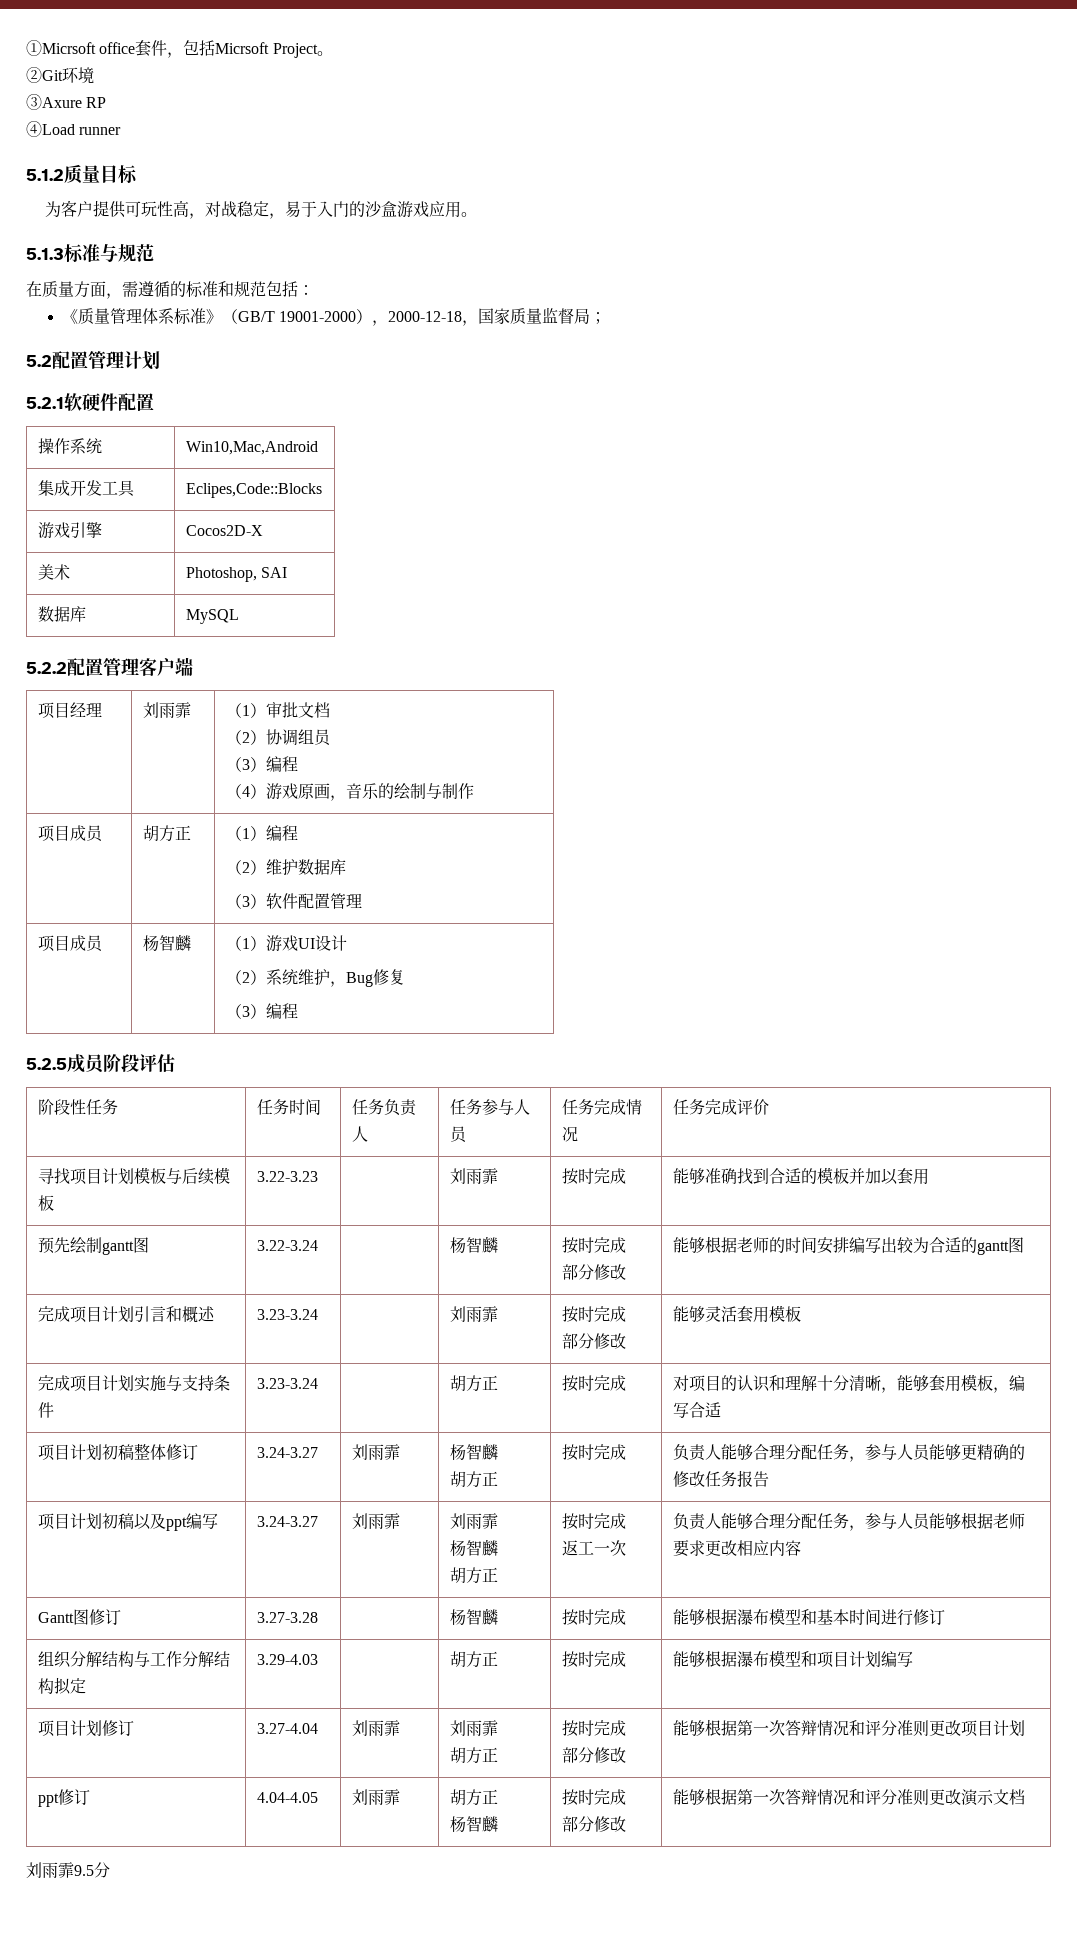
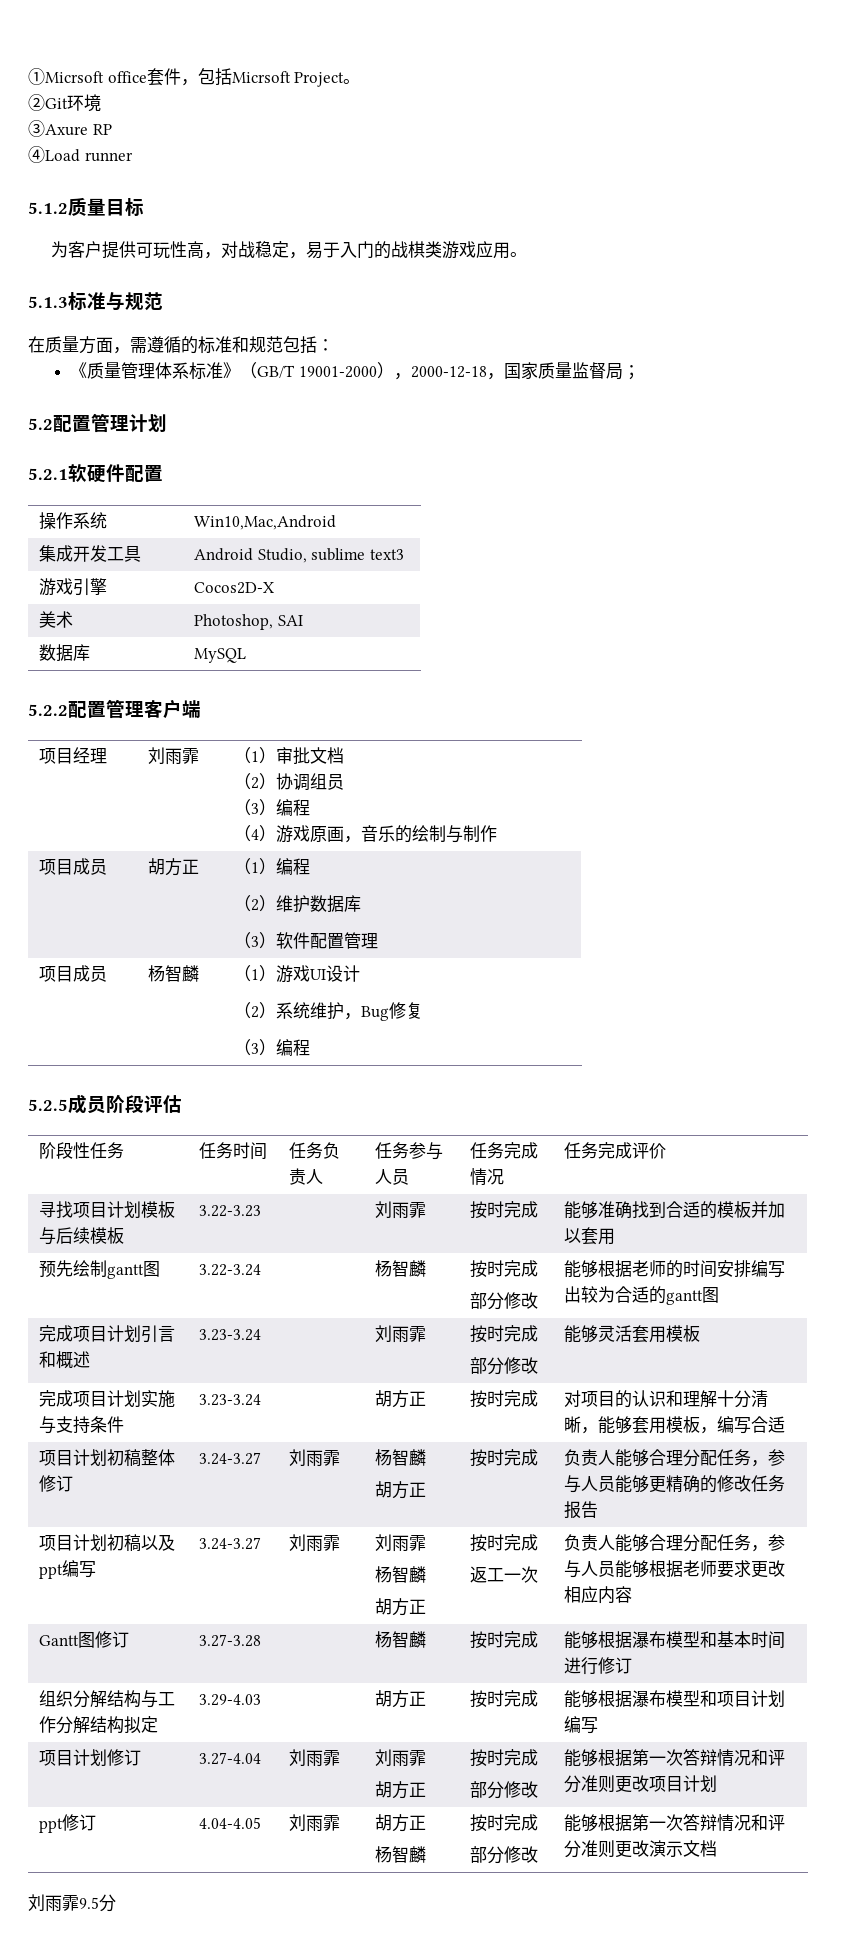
[364,201,397,217] 沙盒 -> [391,241,443,259] 战棋类
[185,483,322,498] Eclipes,Code::Blocks -> [194,548,404,563] Android Studio, sublime text3

